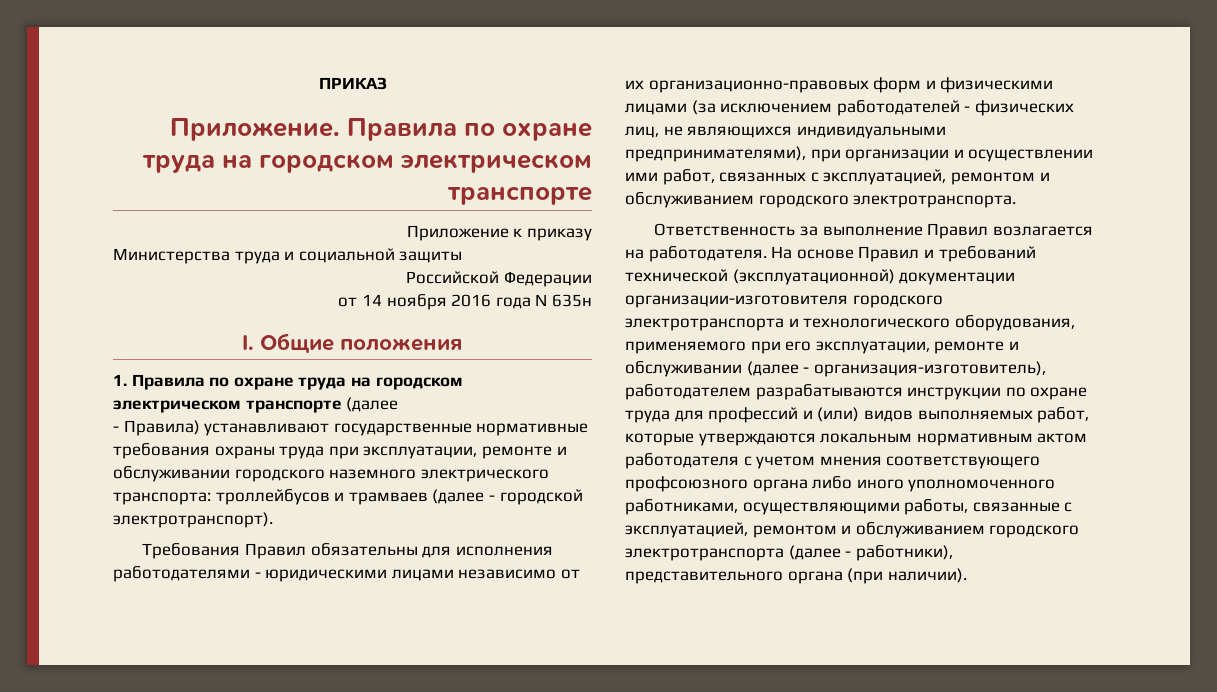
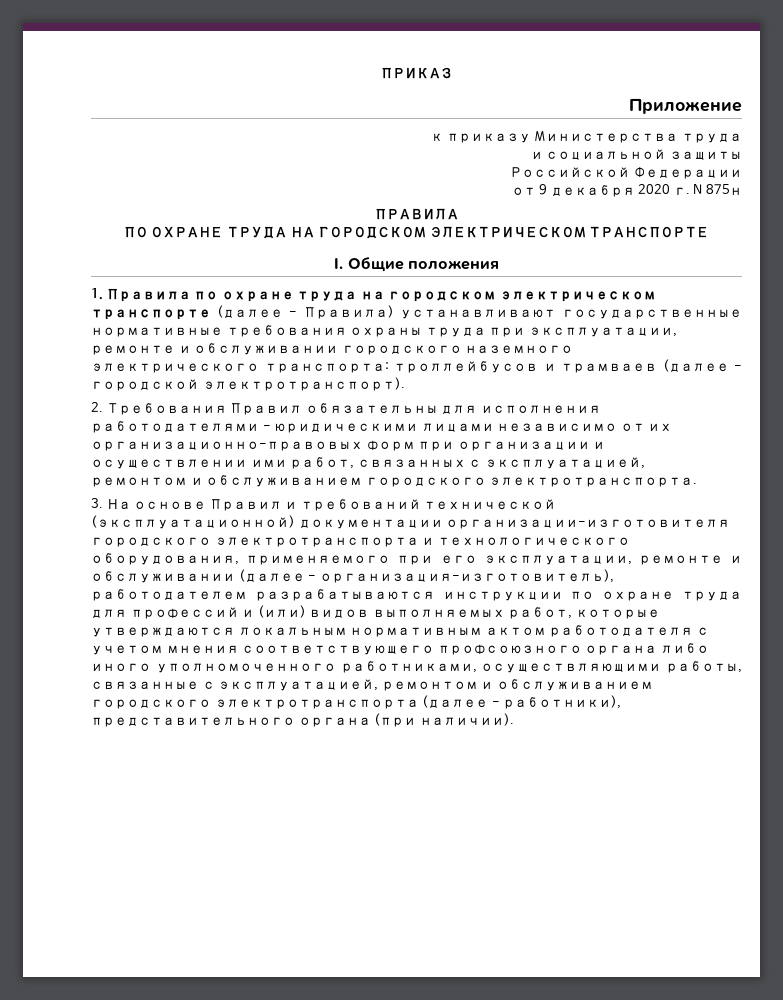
[170,118,592,141] [142,153,592,173] [447,186,592,205] [406,225,509,241] Приложение. Правила по охране труда на городском электрическом транспорте // Приложение -> [629,98,742,114] Приложение //
(592, 234) // -> (531, 138) none
(280, 257) none -> (742, 138) //
[362,294,592,310] 14 ноября 2016 года N 635н -> [539,184,742,197] [374,208,459,220] [123,226,710,239] 9 декабря 2020 г. N 875н // ПРАВИЛА // ПО ОХРАНЕ ТРУДА НА ГОРОДСКОМ ЭЛЕКТРИЧЕСКОМ ТРАНСПОРТЕ
(399, 404) // -> (284, 311) none
(273, 520) none -> [91,402,103,412] 2.
[925,77,1054,93] [625,100,1074,116] [625,126,946,139] [625,146,806,162] и физическими лицами (за исключением работодателей - физических лиц, не являющихся индивидуальными предпринимателями), -> (415, 445) none
[654,223,1093,239] [625,246,767,262] Ответственность за выполнение Правил возлагается на работодателя. -> [91,498,103,508] 3.

